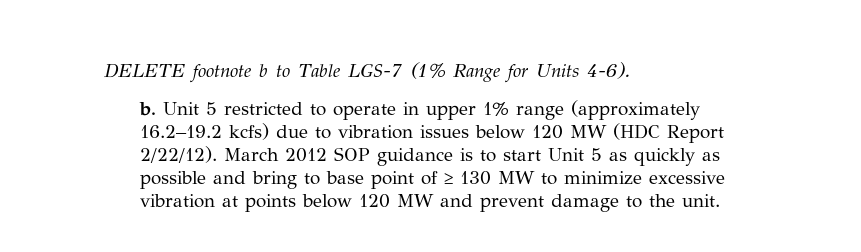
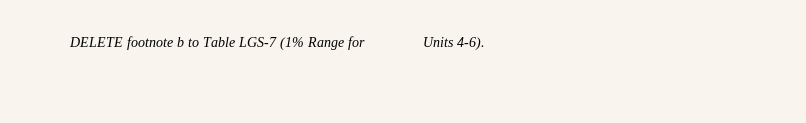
[138,100,700,120] [139,123,724,143] [139,146,720,166] [139,171,725,189] [139,194,720,212] // b. Unit 5 restricted to operate in upper 1% range (approximately 16.2–19.2 kcfs) due to vibration issues below 120 MW (HDC Report 2/22/12). March 2012 SOP guidance is to start Unit 5 as quickly as possible and bring to base point of ≥ 130 MW to minimize excessive vibration at points below 120 MW and prevent damage to the unit. -> (485, 43) none

